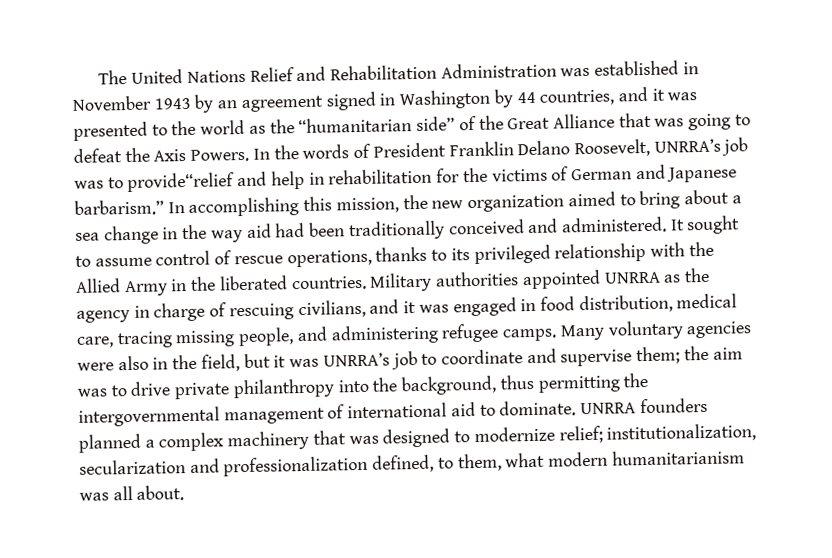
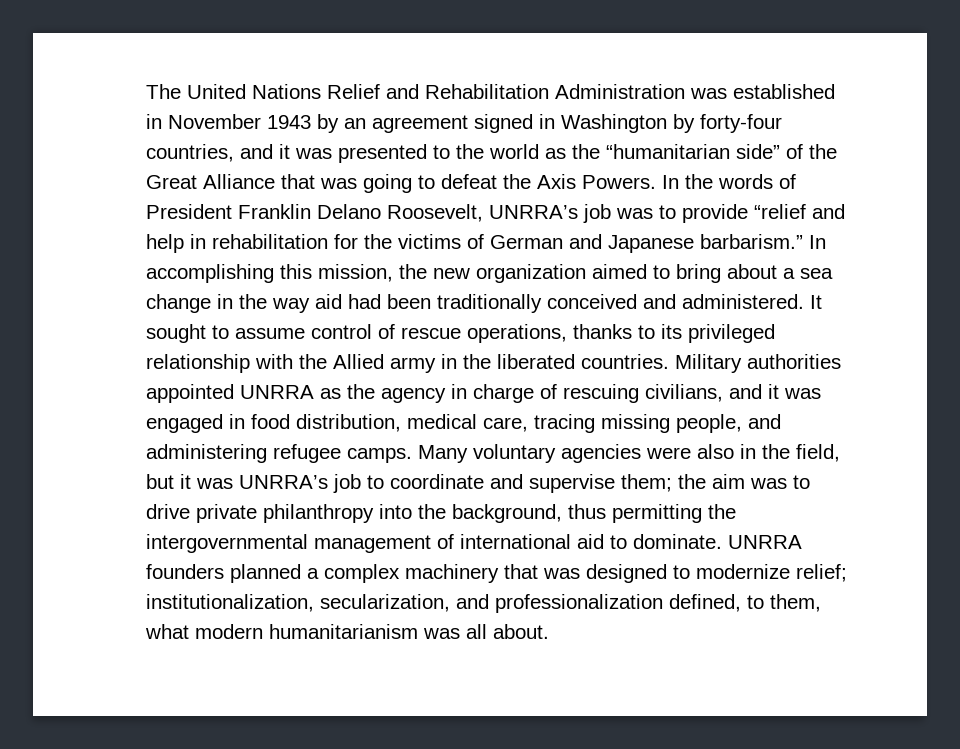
[516,91,536,104] 44 -> [700,114,782,133] forty-four
[127,172,236,193] provide“relief -> [682,204,806,223] provide “relief
[123,280,168,297] Army -> [390,357,436,373] army
[79,459,186,475] secularization -> [320,594,450,612] secularization,

